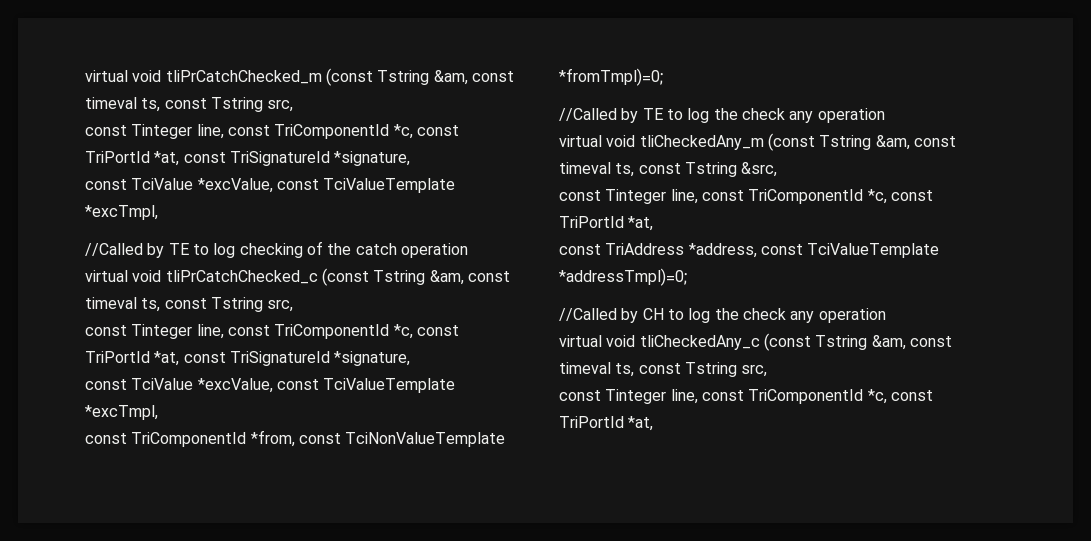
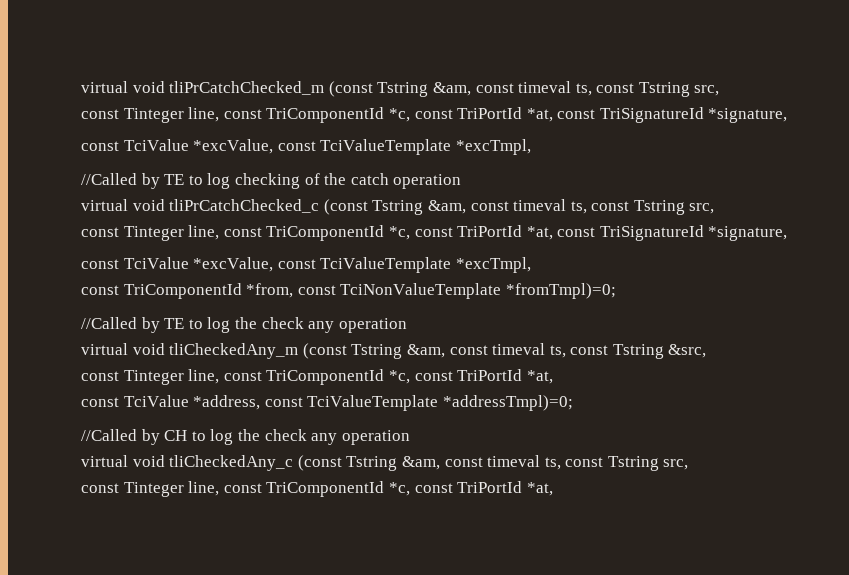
[605,243,685,255] TriAddress -> [123,395,189,407] TciValue

